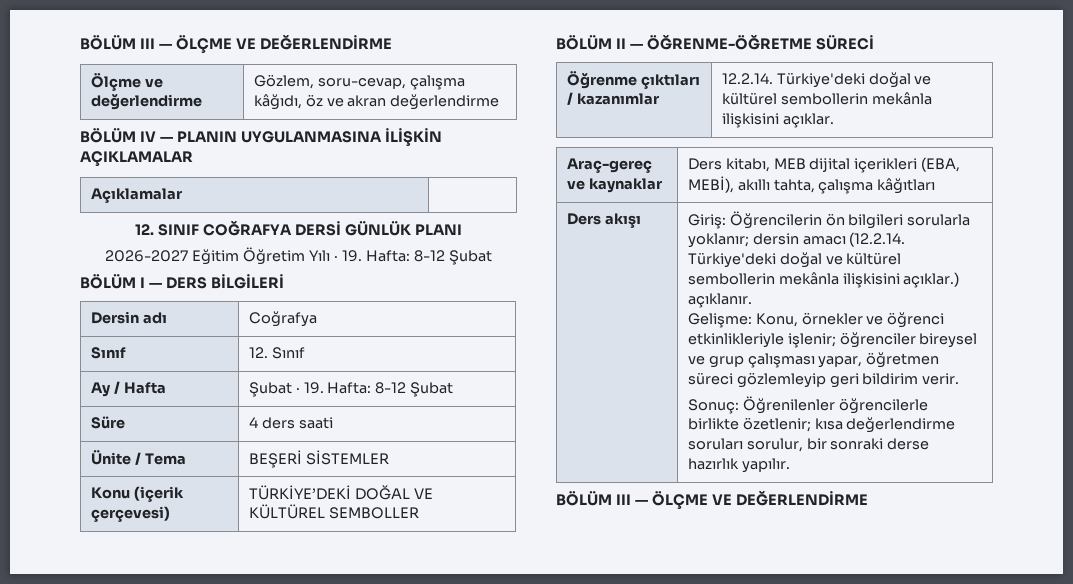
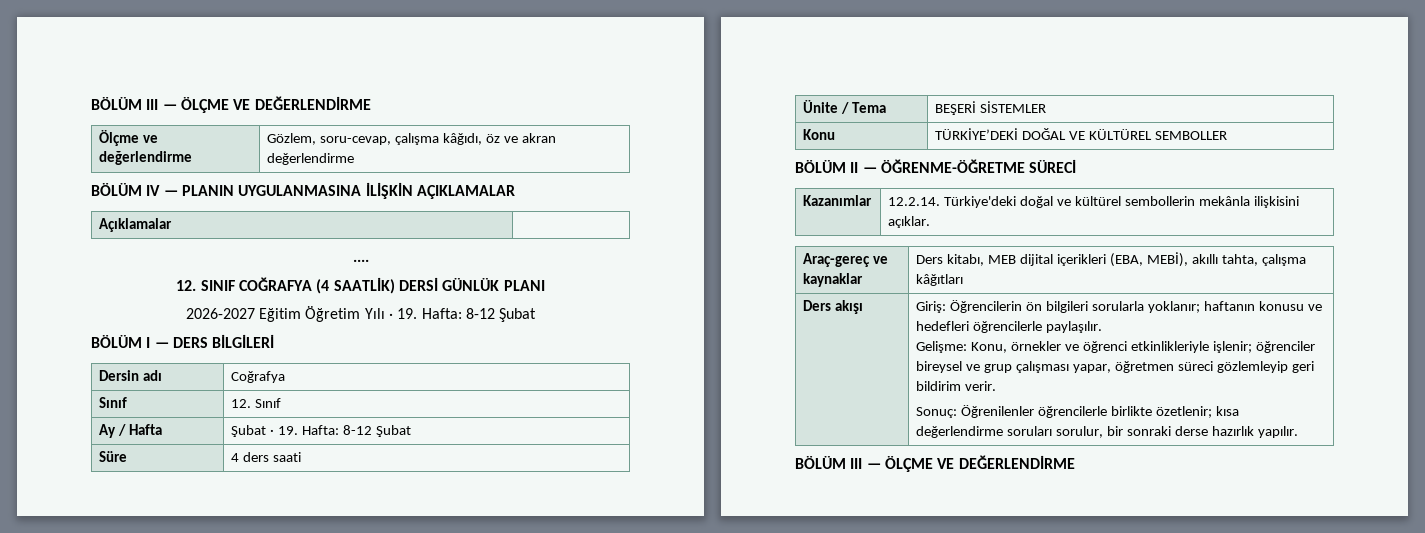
(182, 195) none -> [352,259,369,262] // ....
(293, 228) none -> [316,277,395,294] (4 SAATLİK)
[133,486,184,502] [90,506,170,522] (içerik çerçevesi) -> (836, 134) none
[566,71,700,89] [566,92,659,105] Öğrenme çıktıları / kazanımlar -> [803,195,873,206] Kazanımlar
[752,232,906,247] [687,252,902,268] [687,272,960,288] [687,293,752,308] dersin amacı (12.2.14. Türkiye'deki doğal ve kültürel sembollerin mekânla ilişkisini açıklar.) açıklanır. -> [1203,301,1322,311] [916,321,1103,333] haftanın konusu ve hedefleri öğrencilerle paylaşılır.

